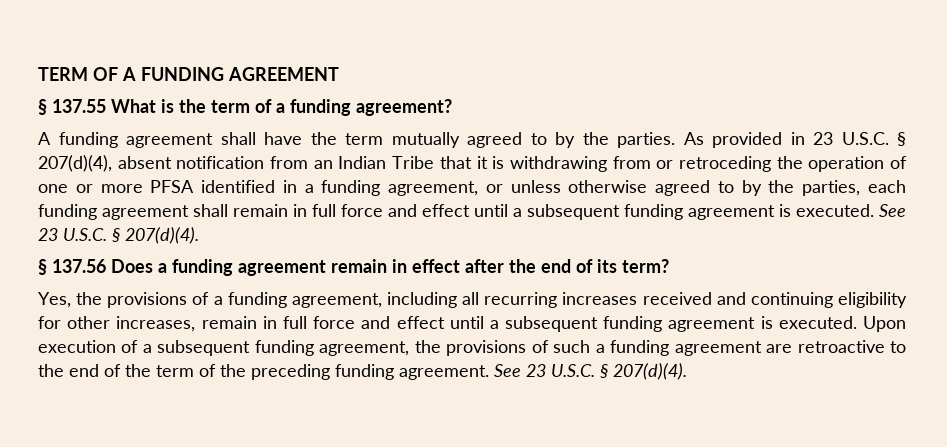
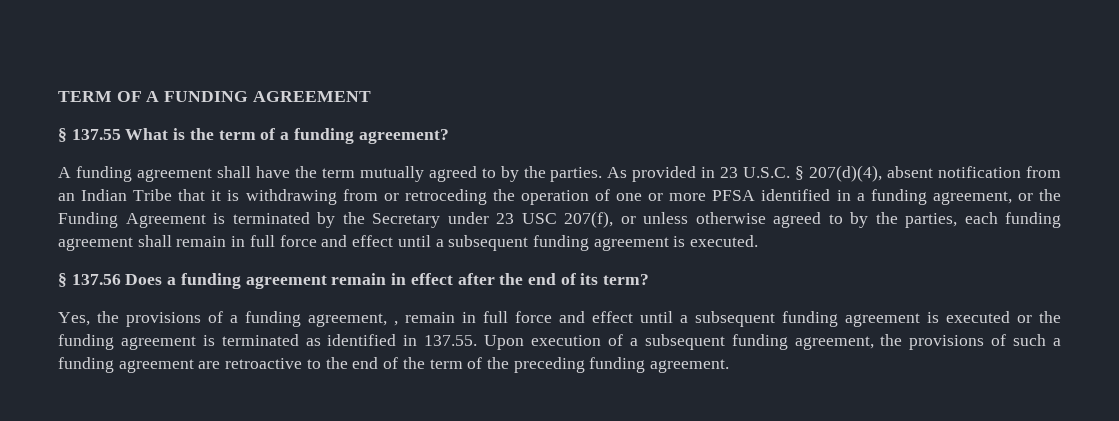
(503, 188) none -> [1039,189,1061,201] [58,211,636,228] the Funding Agreement is terminated by the Secretary under 23 USC 207(f), or
[879,204,906,217] [38,227,199,244] See 23 U.S.C. § 207(d)(4). -> (759, 241) none
[387,292,907,308] [38,316,196,332] including all recurring increases received and continuing eligibility for other increases, -> [394,321,398,326] ,
[778,316,857,329] executed. -> [946,311,1061,323] [58,334,478,350] executed or the funding agreement is terminated as identified in 137.55.
[494,363,687,380] See 23 U.S.C. § 207(d)(4). -> (730, 366) none

